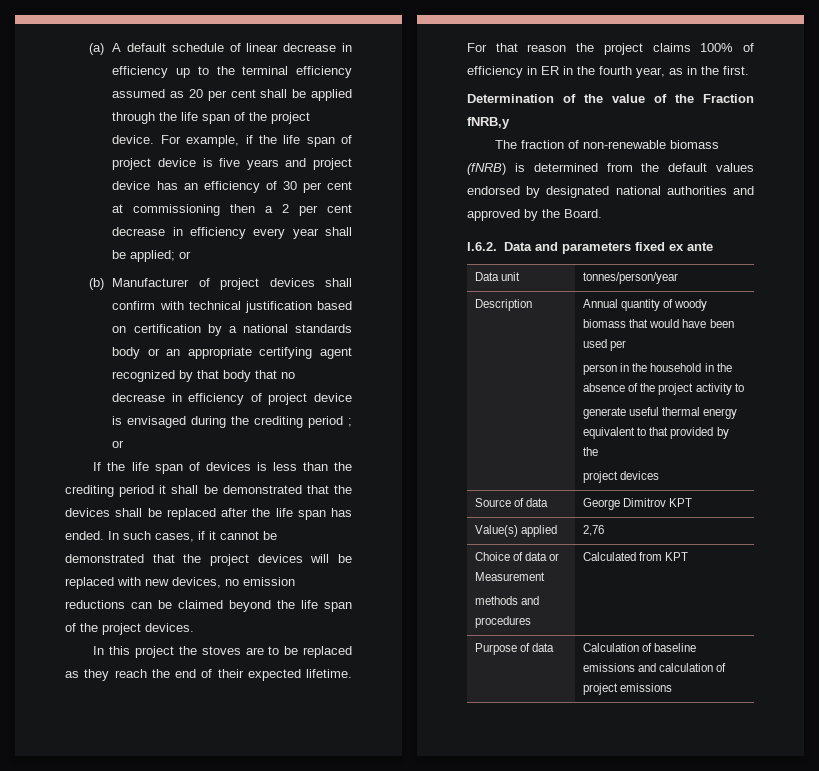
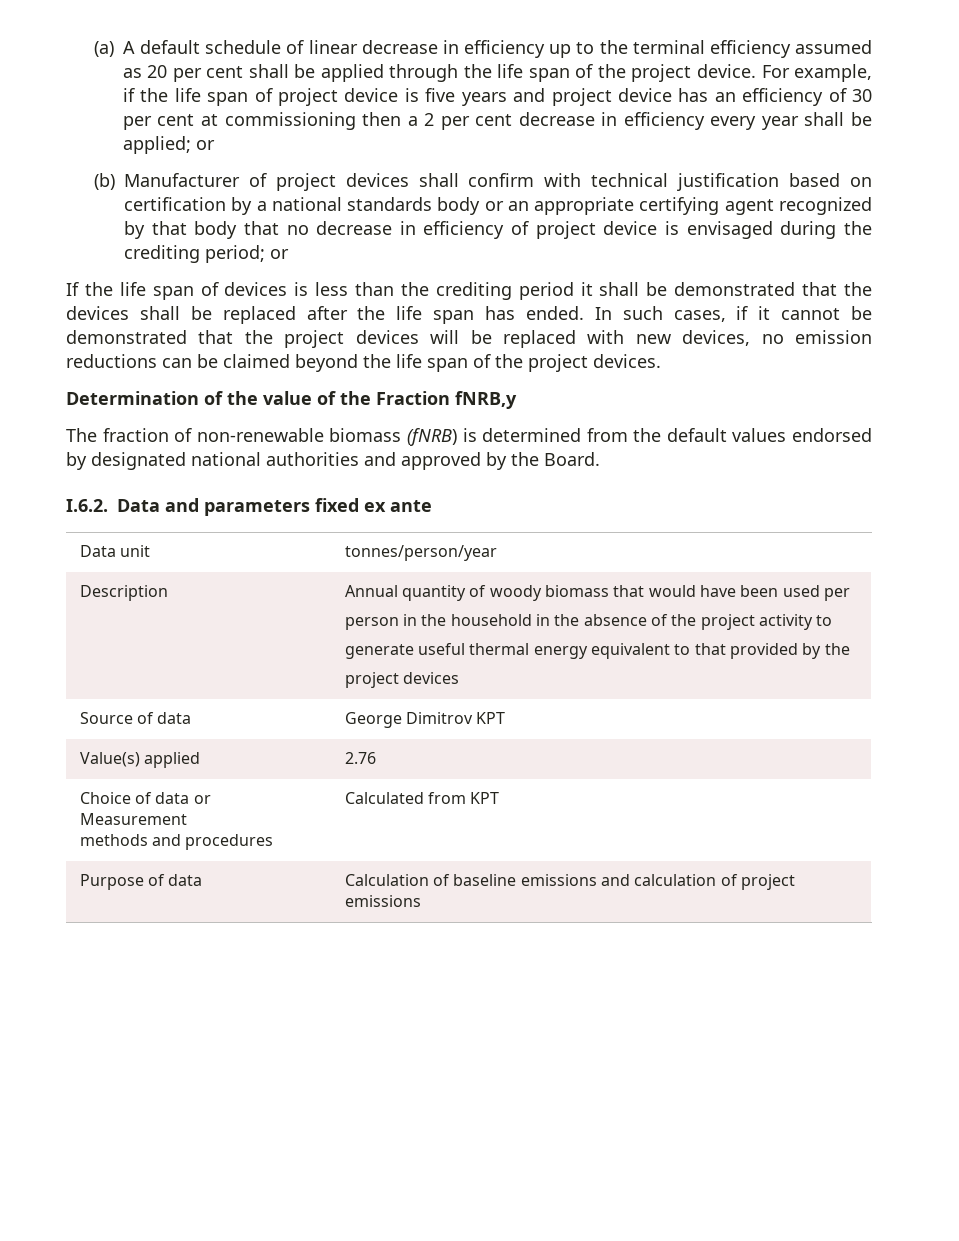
[308,416,352,428] period ; -> [204,245,265,263] period;
[93,646,352,658] [65,669,352,681] [467,43,754,55] [467,66,749,78] // In this project the stoves are to be replaced as they reach the end of their expected lifetime. For that reason the project claims 100% of efficiency in ER in the fourth year, as in the first. -> (661, 361) none
[583,525,605,536] 2,76 -> [344,752,376,764] 2.76

